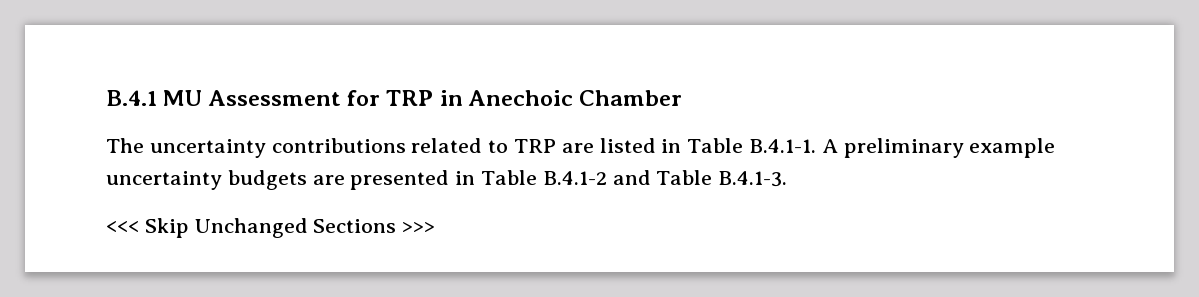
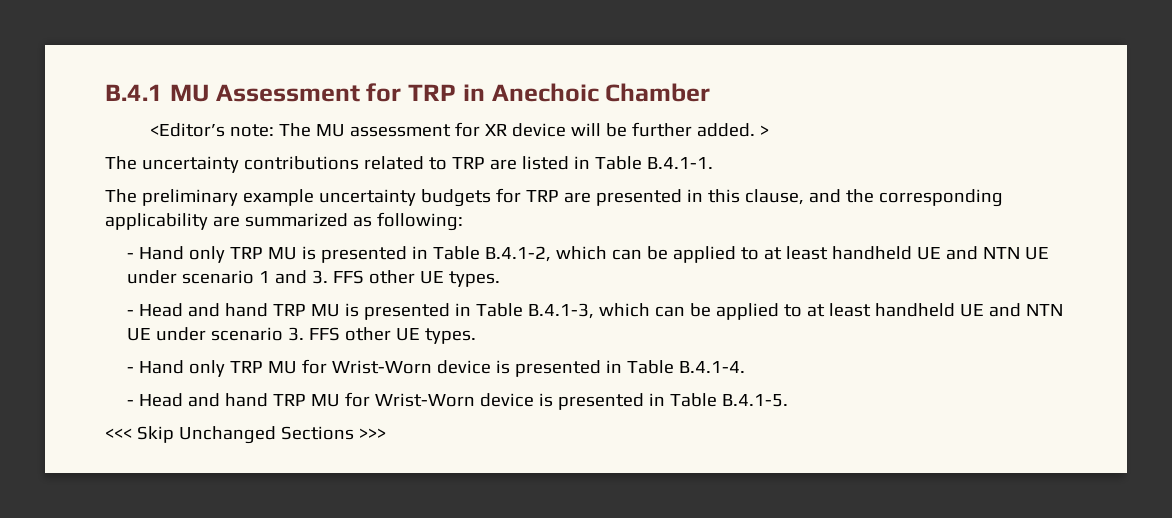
(683, 98) none -> [149,122,769,137] // <Editor’s note: The MU assessment for XR device will be further added. >
[821,139,838,153] A -> [105,189,137,203] // The
(307, 180) none -> [495,188,559,203] for TRP
[481,170,788,187] Table B.4.1-2 and Table B.4.1-3. -> [707,189,1003,207] [105,212,463,231] [127,246,1050,263] [127,270,501,287] [127,303,1064,320] [127,327,477,344] [127,359,746,377] [127,392,789,410] this clause, and the corresponding applicability are summarized as following: // - Hand only TRP MU is presented in Table B.4.1-2, which can be applied to at least handheld UE and NTN UE under scenario 1 and 3. FFS other UE types. // - Head and hand TRP MU is presented in Table B.4.1-3, which can be applied to at least handheld UE and NTN UE under scenario 3. FFS other UE types. // - Hand only TRP MU for Wrist-Worn device is presented in Table B.4.1-4. // - Head and hand TRP MU for Wrist-Worn device is presented in Table B.4.1-5.

